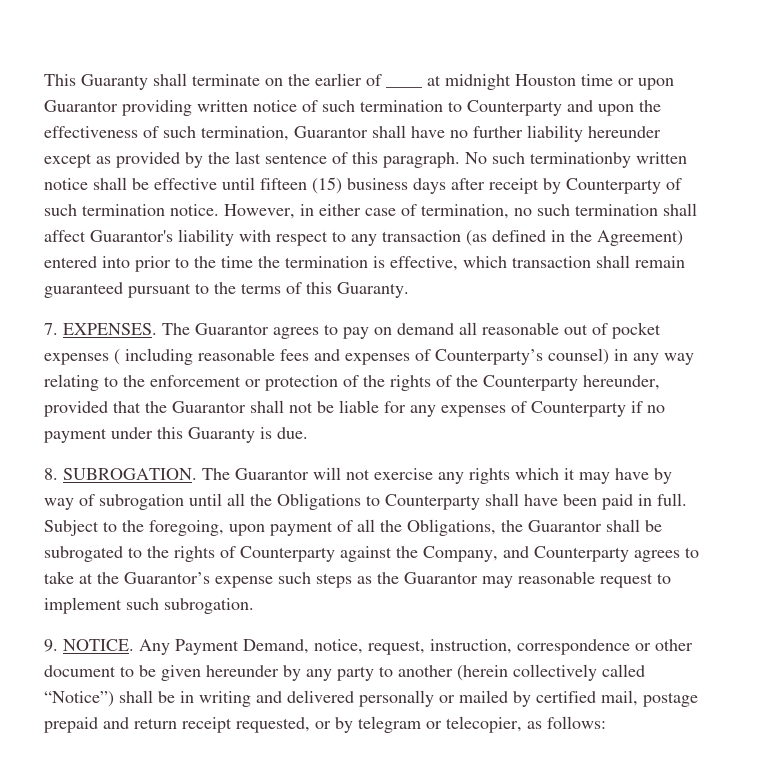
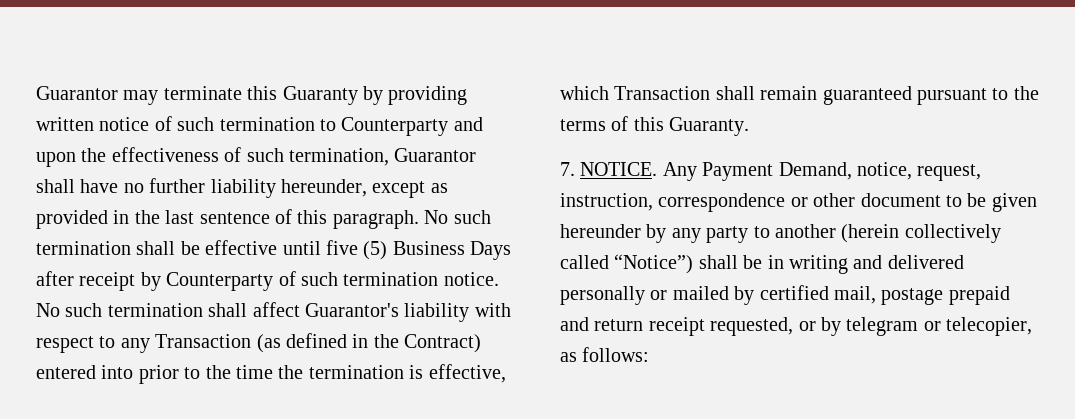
[44,73,382,90] [386,86,422,88] [427,74,674,90] [44,100,118,112] This Guaranty shall terminate on the earlier of ____ at midnight Houston time or upon Guarantor -> [36,86,383,105] Guarantor may terminate this Guaranty by
[588,126,661,138] hereunder -> [281,179,367,197] hereunder,
[185,152,203,168] by -> [113,210,130,224] in
[530,152,687,168] [44,178,88,190] terminationby written notice -> [36,241,131,255] termination
[260,177,446,194] fifteen (15) business days -> [326,240,512,260] five (5) Business Days
[224,204,532,219] However, in either case of termination, no -> [36,303,60,317] No
[382,230,461,242] transaction -> [155,334,252,348] Transaction
[597,230,683,246] Agreement) -> [404,334,482,353] Contract)
[512,256,591,268] transaction -> [614,86,711,100] Transaction
[63,322,661,339] [44,348,694,365] [44,374,660,391] [44,400,665,417] [44,427,308,443] [44,467,672,484] [44,493,687,510] [44,519,662,536] [44,546,699,562] [44,571,671,588] [44,597,254,614] [44,639,58,652] EXPENSES. The Guarantor agrees to pay on demand all reasonable out of pocket expenses ( including reasonable fees and expenses of Counterparty’s counsel) in any way relating to the enforcement or protection of the rights of the Counterparty hereunder, provided that the Guarantor shall not be liable for any expenses of Counterparty if no payment under this Guaranty is due. // 8. SUBROGATION. The Guarantor will not exercise any rights which it may have by way of subrogation until all the Obligations to Counterparty shall have been paid in full. Subject to the foregoing, upon payment of all the Obligations, the Guarantor shall be subrogated to the rights of Counterparty against the Company, and Counterparty agrees to take at the Guarantor’s expense such steps as the Guarantor may reasonable request to implement such subrogation. // 9. -> (575, 169) none

